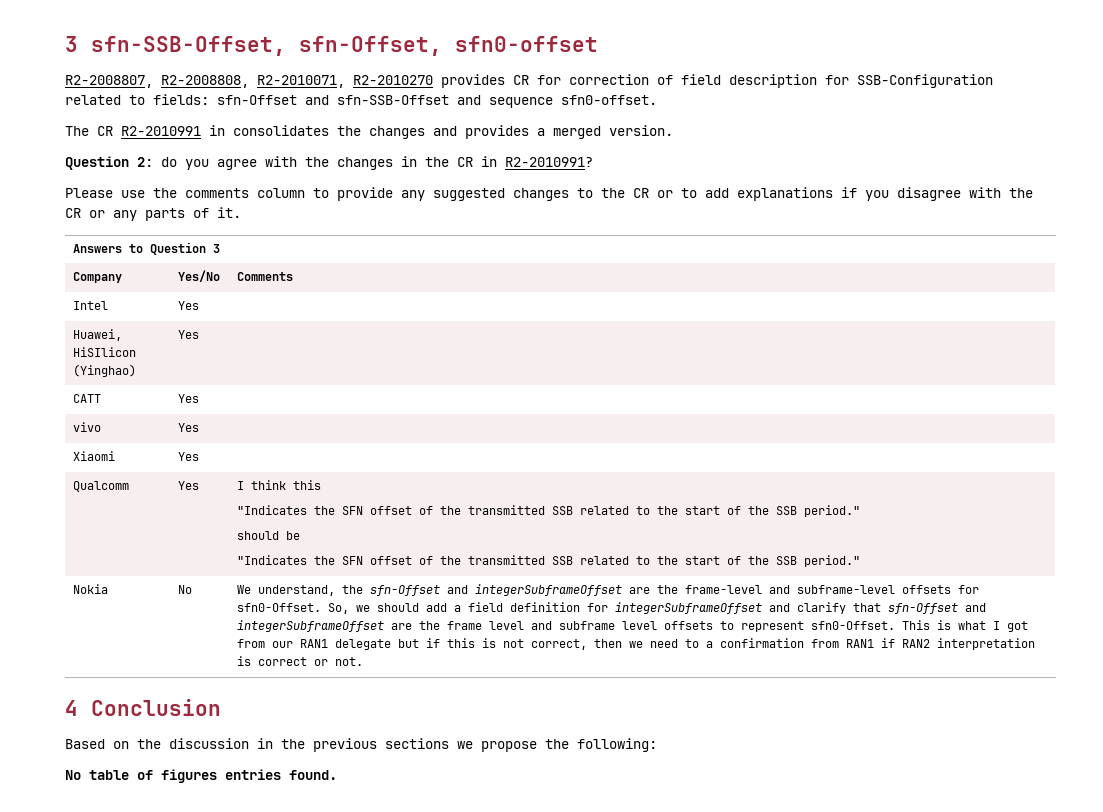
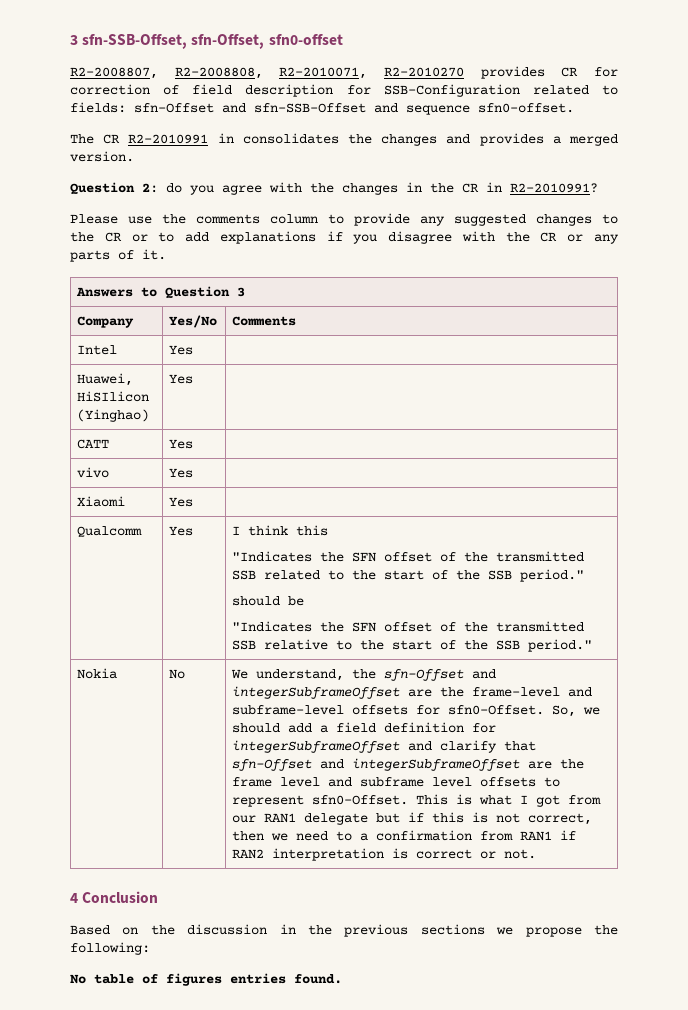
[580,556,630,565] related -> [264,639,329,650] relative

